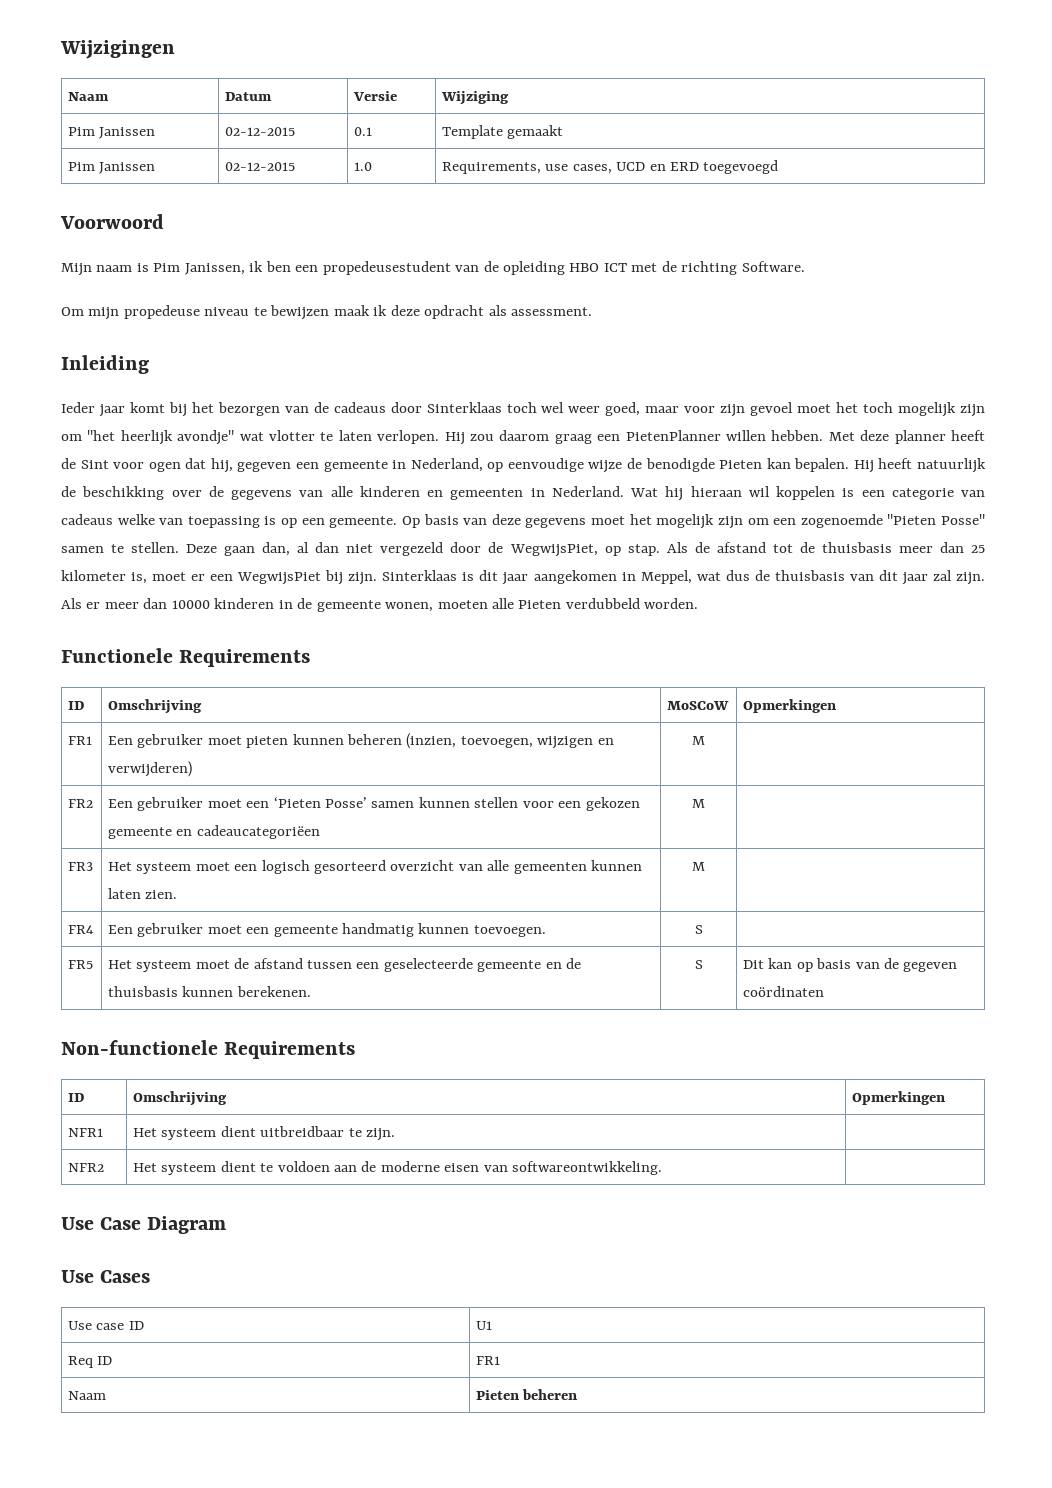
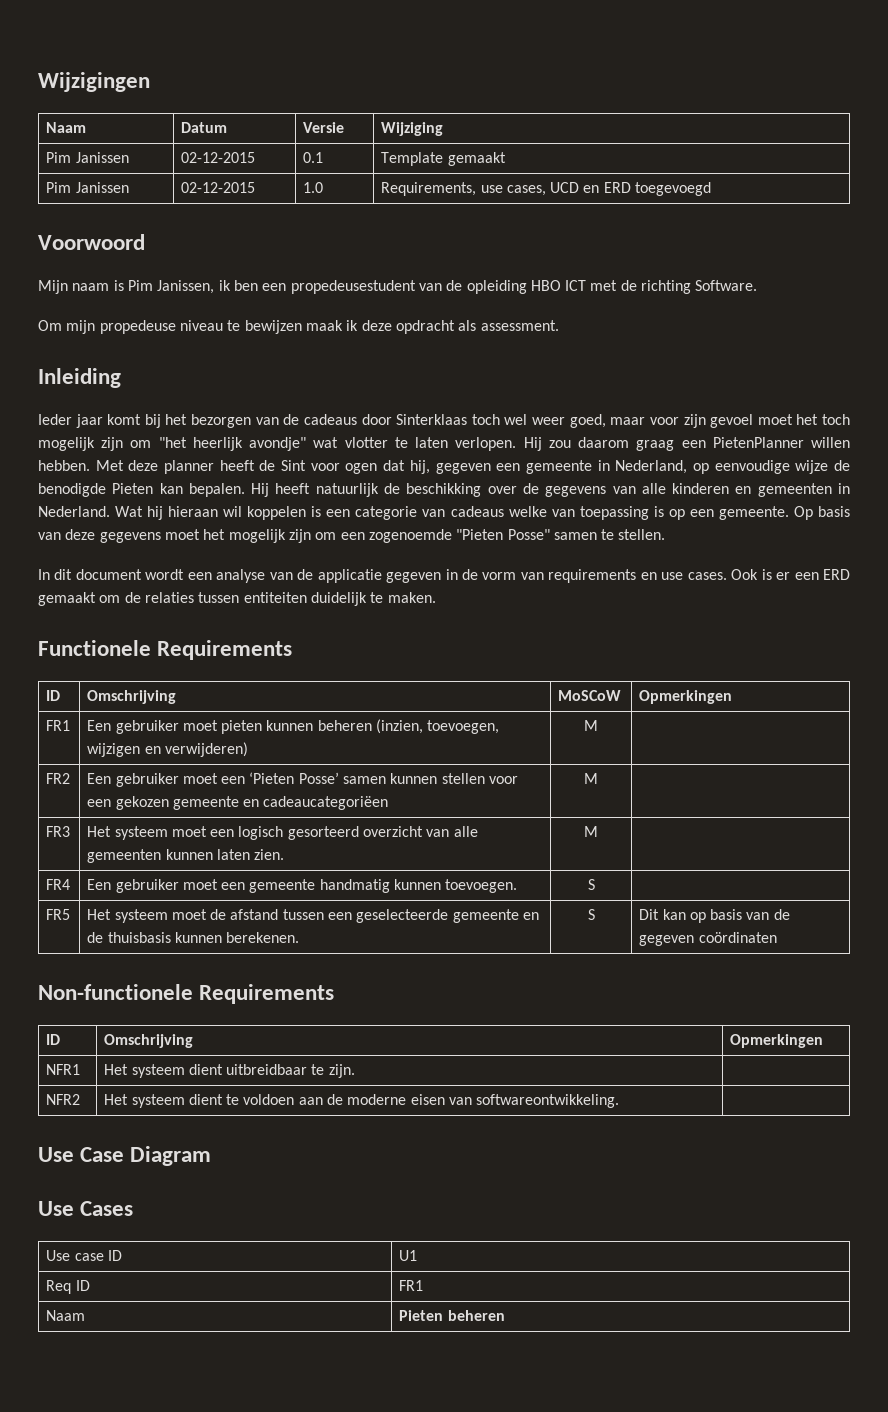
[186,542,986,557] [61,570,986,585] [61,598,699,612] Deze gaan dan, al dan niet vergezeld door de WegwijsPiet, op stap. Als de afstand tot de thuisbasis meer dan 25 kilometer is, moet er een WegwijsPiet bij zijn. Sinterklaas is dit jaar aangekomen in Meppel, wat dus de thuisbasis van dit jaar zal zijn. Als er meer dan 10000 kinderen in de gemeente wonen, moeten alle Pieten verdubbeld worden. -> [38,569,851,583] [38,592,436,606] // In dit document wordt een analyse van de applicatie gegeven in de vorm van requirements en use cases. Ook is er een ERD gemaakt om de relaties tussen entiteiten duidelijk te maken.

